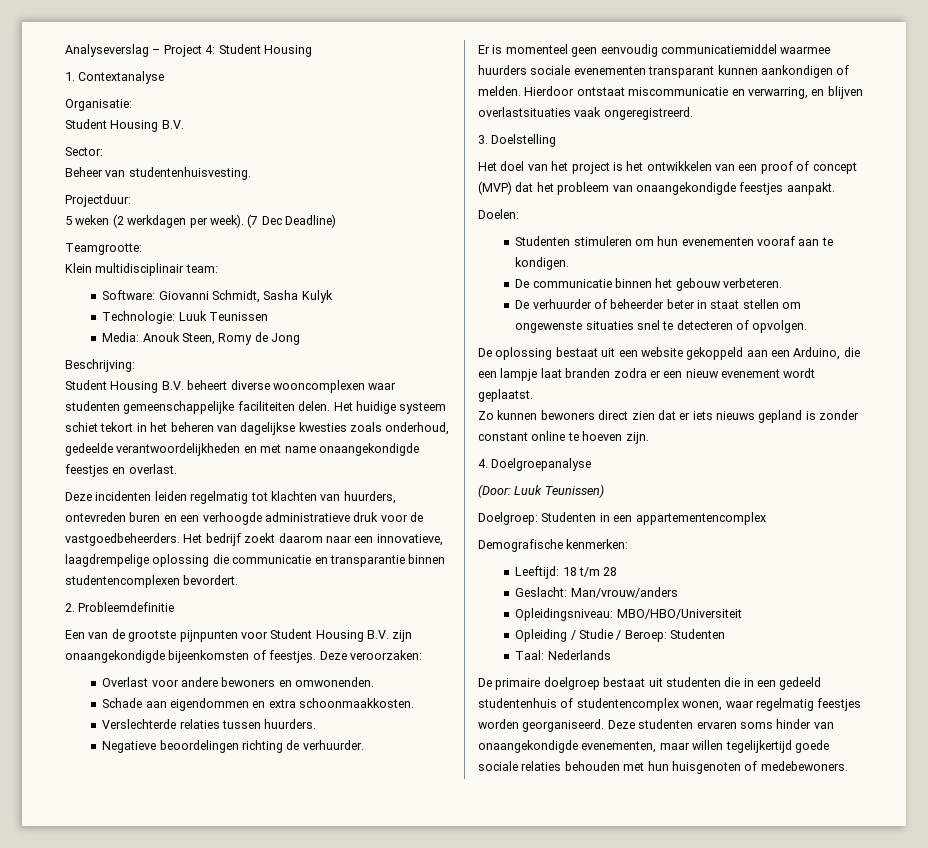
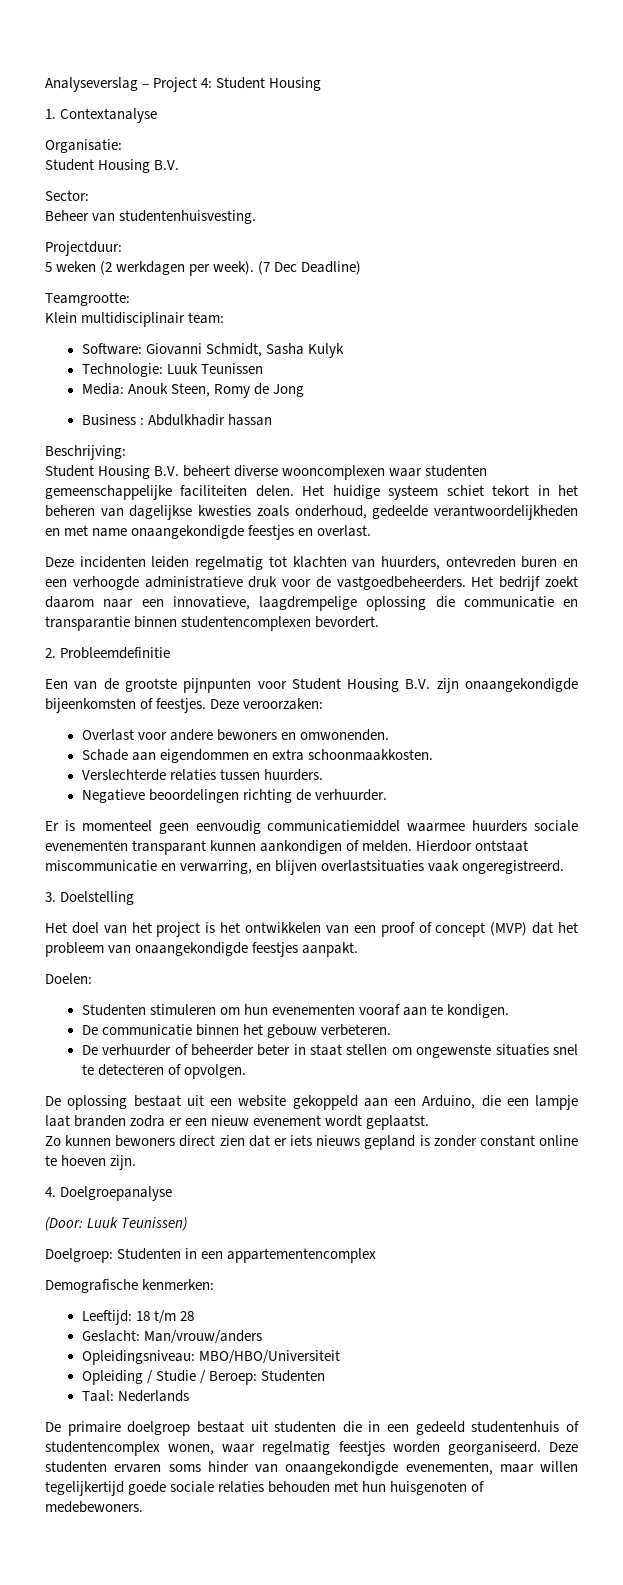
(301, 339) none -> [81,414,272,426] // Business : Abdulkhadir hassan

